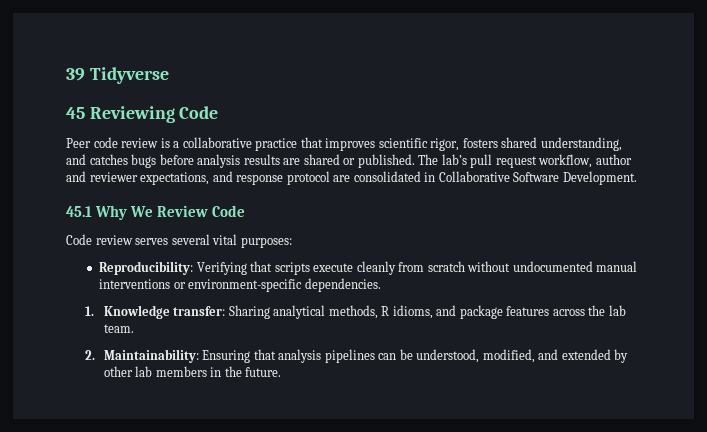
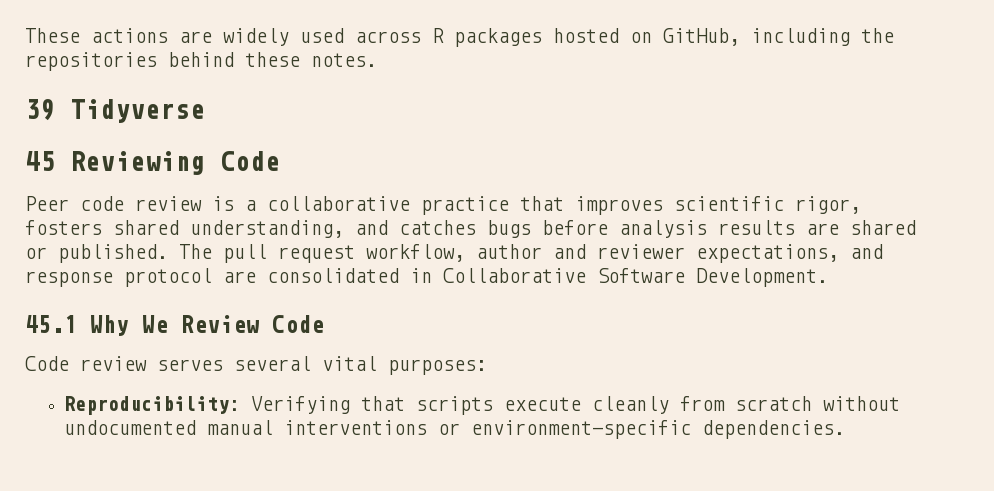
(66, 74) none -> [25,28,894,47] [25,52,377,71] These actions are widely used across R packages hosted on GitHub, including the repositories behind these notes. //
[441,154,467,165] lab’s -> (212, 251) none
[84,305,626,319] [103,324,134,333] [84,349,629,363] [103,366,282,377] // 1. Knowledge transfer: Sharing analytical methods, R idioms, and package features across the lab team. // 2. Maintainability: Ensuring that analysis pipelines can be understood, modified, and extended by other lab members in the future. -> (846, 429) none

